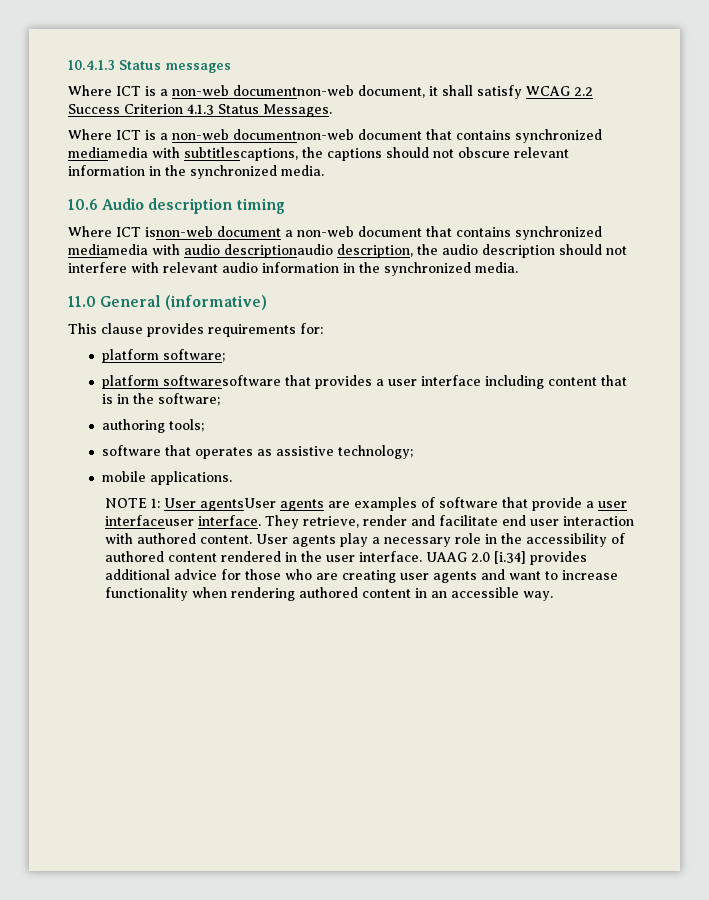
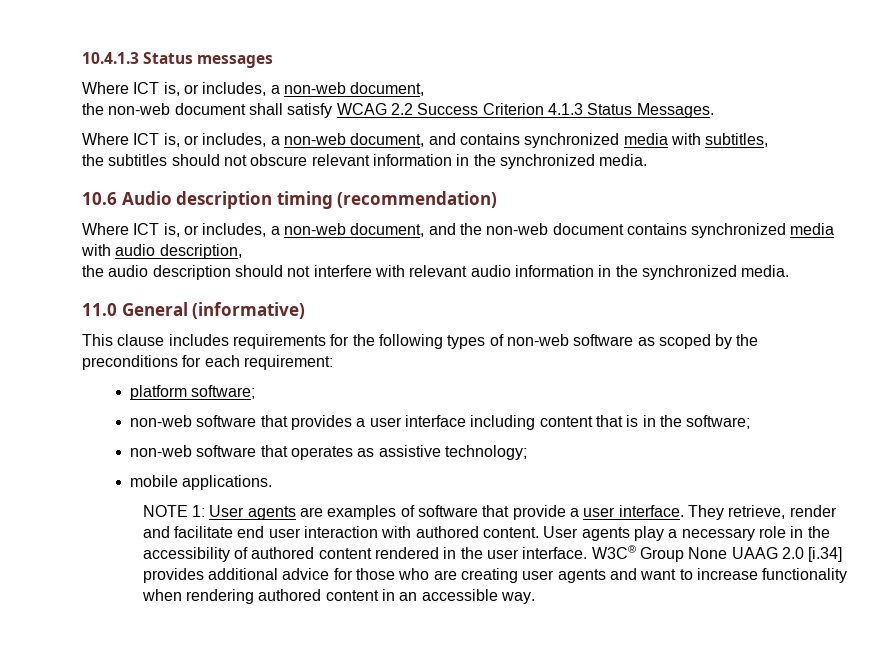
[145,85,438,98] is a non-web documentnon-web document, it -> [163,82,425,96] [82,103,246,115] is, or includes, a non-web document, // the non-web document
[145,129,602,143] [68,147,382,161] is a non-web documentnon-web document that contains synchronized mediamedia with subtitlescaptions, the captions -> [163,133,769,148] [82,154,168,166] is, or includes, a non-web document, and contains synchronized media with subtitles, // the subtitles
[68,226,602,240] [68,244,148,255] // Where ICT isnon-web document a non-web document that contains synchronized mediamedia -> [337,191,498,208] [82,223,835,238] (recommendation) // Where ICT is, or includes, a non-web document, and the non-web document contains synchronized media
[224,244,333,258] descriptionaudio -> (156, 250) none
(413, 251) none -> (242, 251) //
[147,323,323,337] provides requirements for: -> [168,334,759,349] [82,355,333,370] includes requirements for the following types of non-web software as scoped by the preconditions for each requirement:
[101,375,281,389] platform softwaresoftware -> [129,415,257,427] non-web software
[101,419,204,433] authoring tools; // -> [129,445,192,457] non-web
[200,498,277,511] agentsUser -> (245, 511) none
[105,515,195,526] interfaceuser -> (616, 512) none
(423, 556) none -> [591,545,728,562] W3C® Group None

